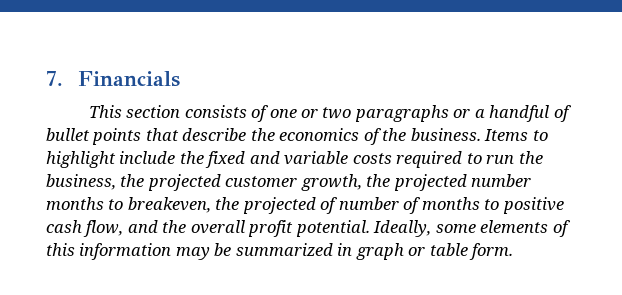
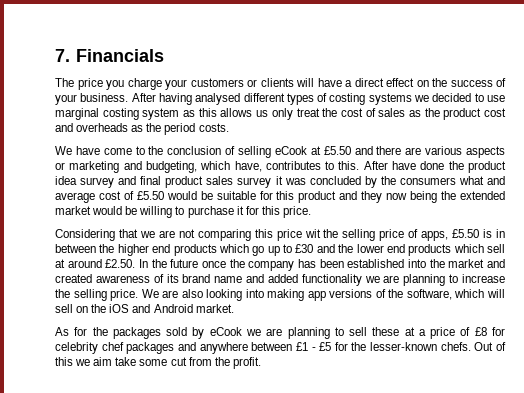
[88,105,572,122] [46,128,548,145] [46,151,543,168] [46,174,532,191] [46,197,564,214] [46,220,571,237] [46,243,514,260] This section consists of one or two paragraphs or a handful of bullet points that describe the economics of the business. Items to highlight include the fixed and variable costs required to run the business, the projected customer growth, the projected number months to breakeven, the projected of number of months to positive cash flow, and the overall profit potential. Ideally, some elements of this information may be summarized in graph or table form. -> [55,78,506,90] [55,93,506,105] [55,108,506,120] [55,123,229,135] [55,146,506,158] [55,161,507,173] [55,176,505,188] [55,191,506,203] [55,206,311,218] [55,229,505,241] [55,244,505,256] [55,259,506,271] [55,274,506,286] [55,289,505,301] [55,304,234,313] [55,327,505,339] [55,342,507,354] [55,357,261,369] The price you charge your customers or clients will have a direct effect on the success of your business. After having analysed different types of costing systems we decided to use marginal costing system as this allows us only treat the cost of sales as the product cost and overheads as the period costs. // We have come to the conclusion of selling eCook at £5.50 and there are various aspects or marketing and budgeting, which have, contributes to this. After have done the product idea survey and final product sales survey it was concluded by the consumers what and average cost of £5.50 would be suitable for this product and they now being the extended market would be willing to purchase it for this price. // Considering that we are not comparing this price wit the selling price of apps, £5.50 is in between the higher end products which go up to £30 and the lower end products which sell at around £2.50. In the future once the company has been established into the market and created awareness of its brand name and added functionality we are planning to increase the selling price. We are also looking into making app versions of the software, which will sell on the iOS and Android market. // As for the packages sold by eCook we are planning to sell these at a price of £8 for celebrity chef packages and anywhere between £1 - £5 for the lesser-known chefs. Out of this we aim take some cut from the profit.

